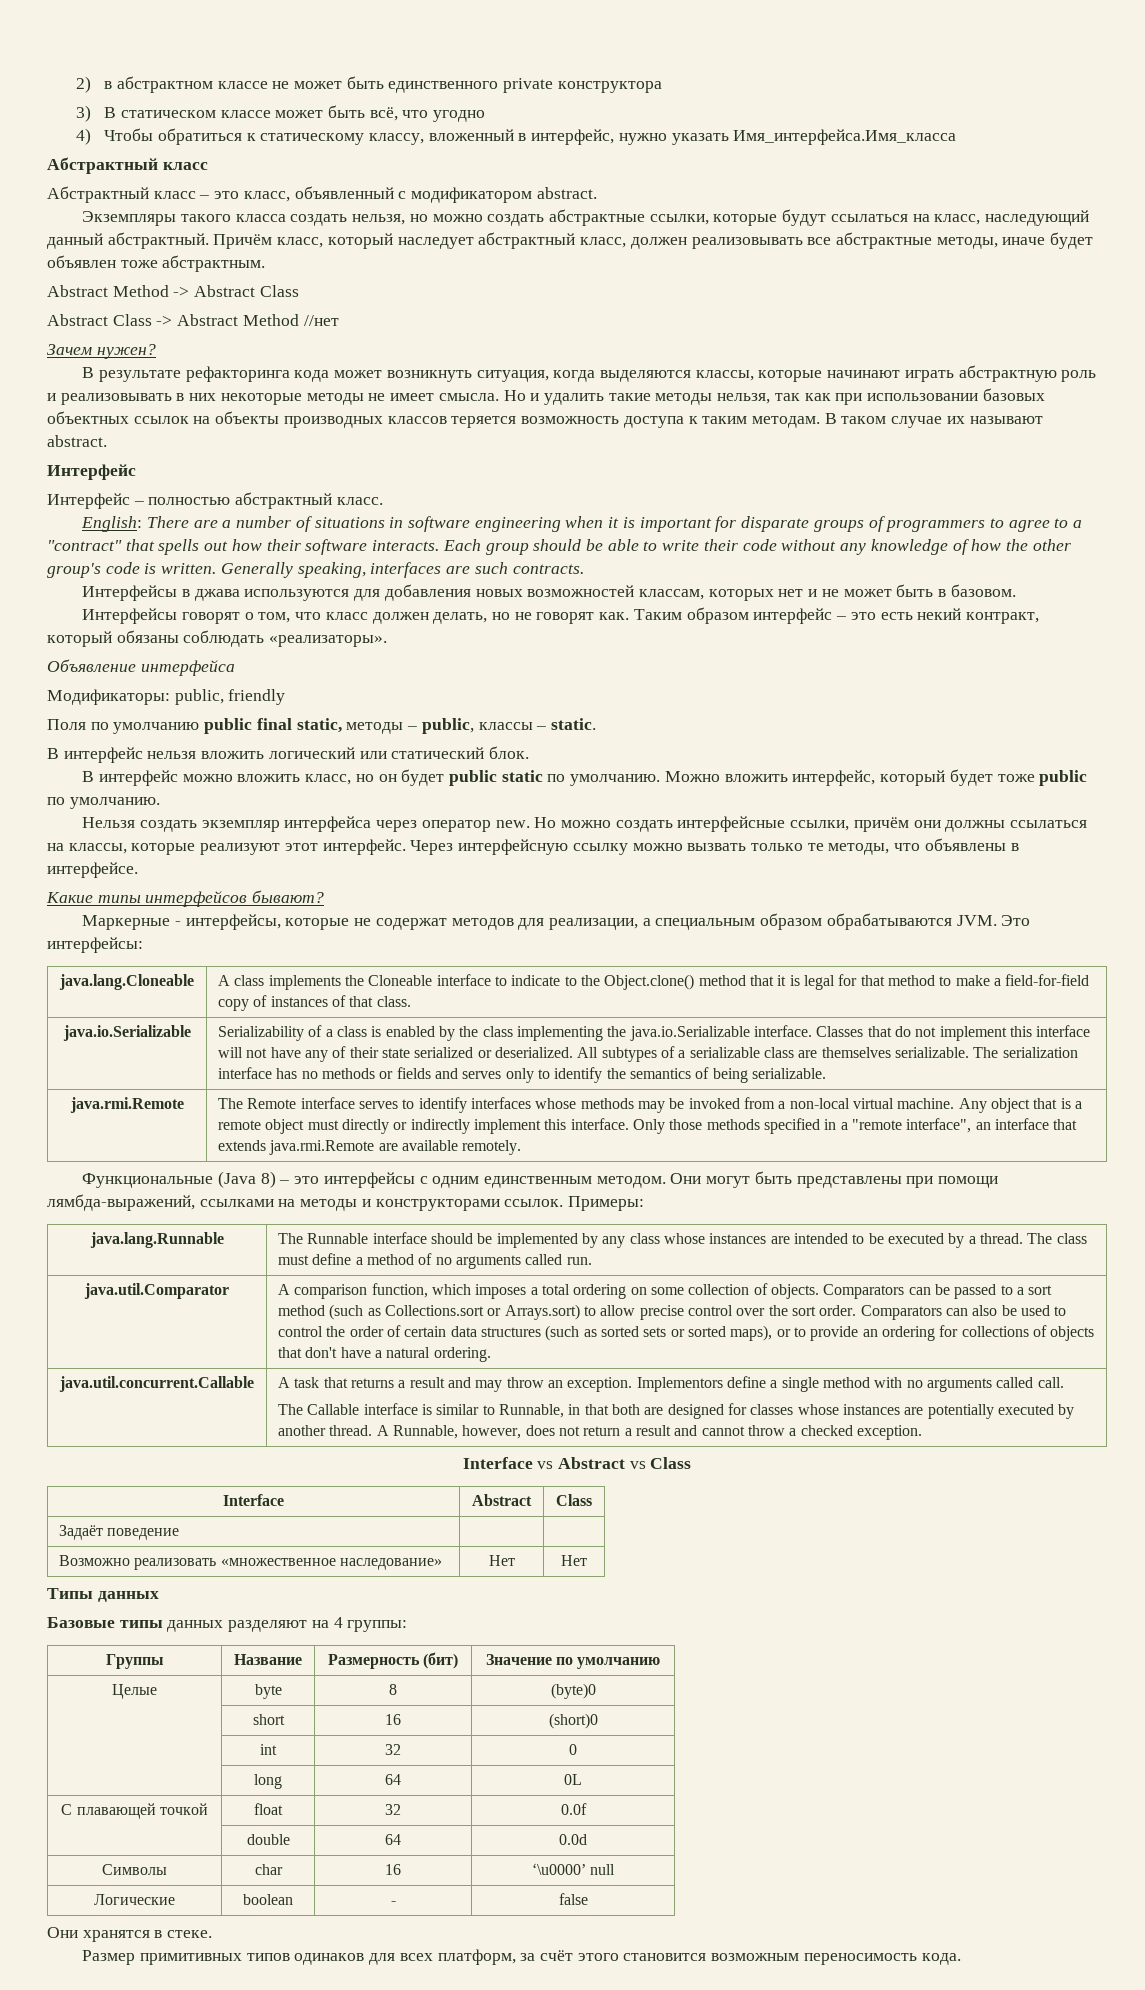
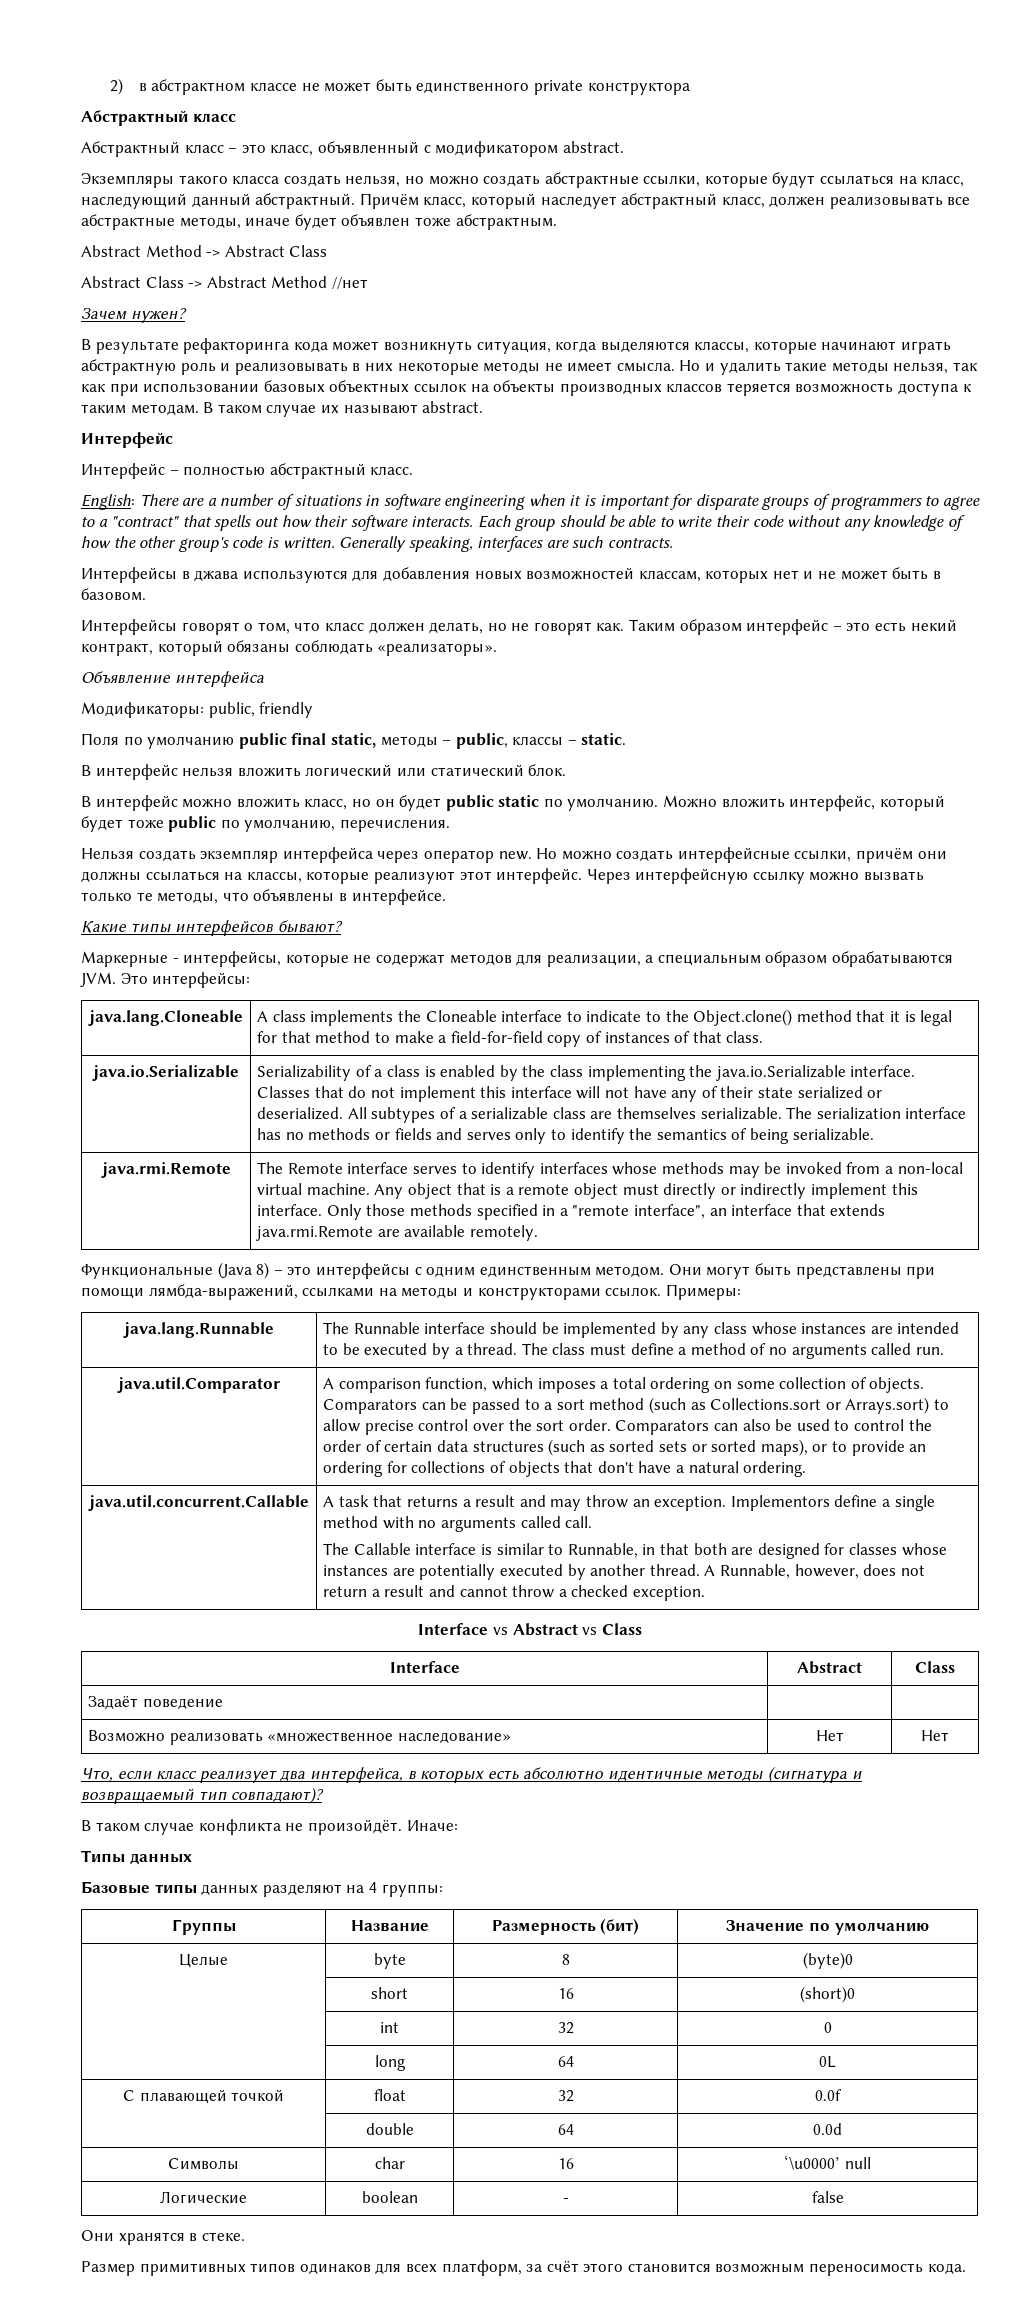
[75,105,486,122] [75,128,957,145] // 3) В статическом классе может быть всё, что угодно // 4) Чтобы обратиться к статическому классу, вложенный в интерфейс, нужно указать Имя_интерфейса.Имя_класса -> (690, 88) none
[69,797,160,809] умолчанию. -> [244,819,450,832] умолчанию, перечисления.
(587, 1560) none -> [81,1766,862,1783] [81,1787,325,1804] [81,1819,458,1835] // Что, если класс реализует два интерфейса, в которых есть абсолютно идентичные методы (сигнатура и возвращаемый тип совпадают)? // В таком случае конфликта не произойдёт. Иначе:

